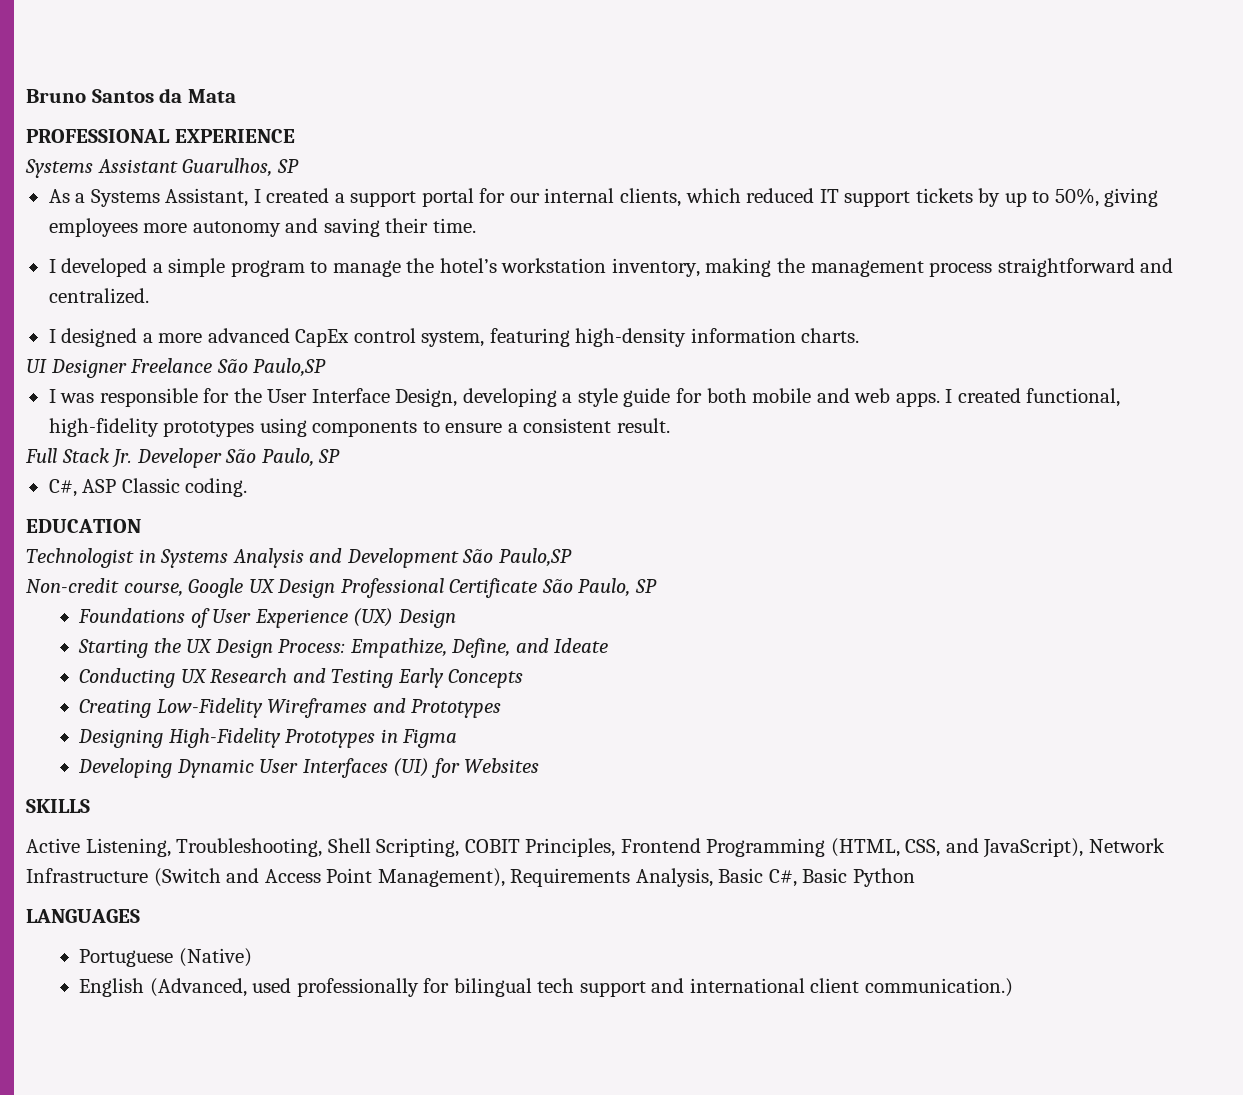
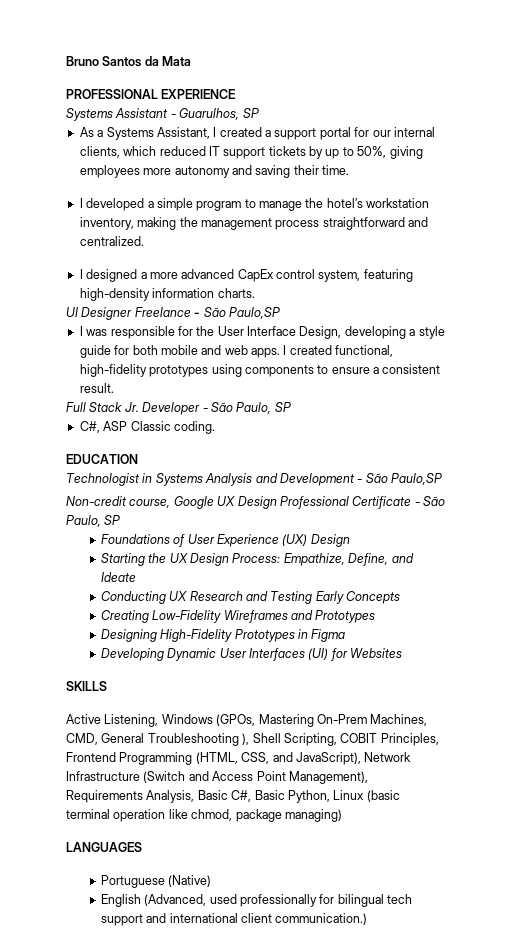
(178, 166) none -> [170,114,176,118] -
(213, 365) none -> [194,312,201,317] -
(222, 458) none -> [202,408,208,412] -
(459, 558) none -> [357,479,363,483] -
(538, 588) none -> [414,502,420,506] -
[176,838,323,857] Troubleshooting, -> [161,714,428,727] [66,733,250,746] Windows (GPOs, Mastering On-Prem Machines, CMD, General Troubleshooting ),
[852,868,915,887] Python -> [287,790,400,803] [66,809,342,822] Python, Linux (basic terminal operation like chmod, package managing)

